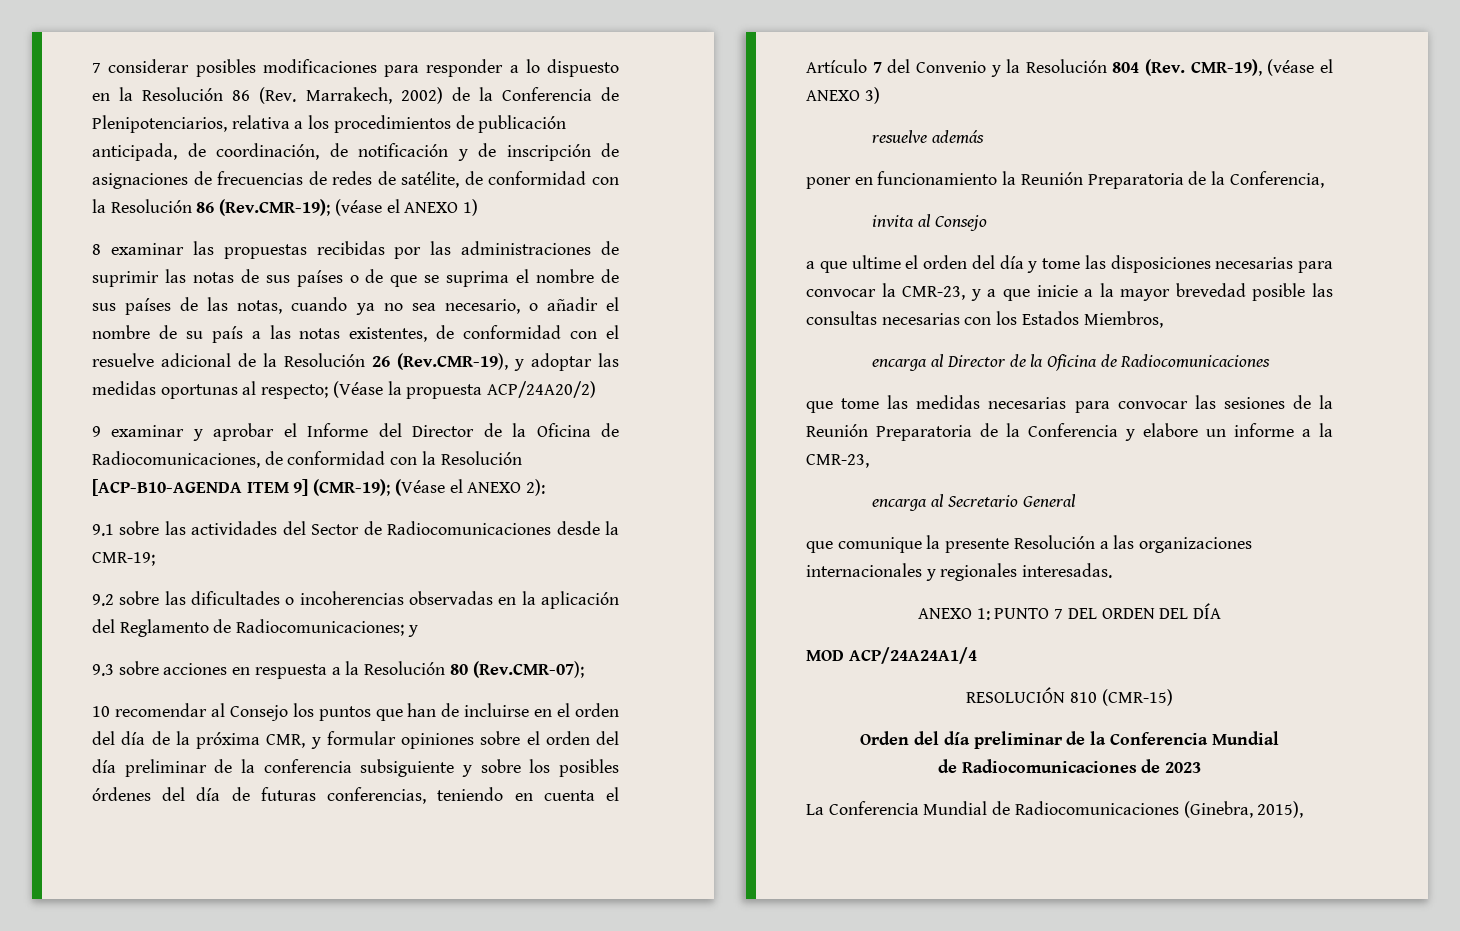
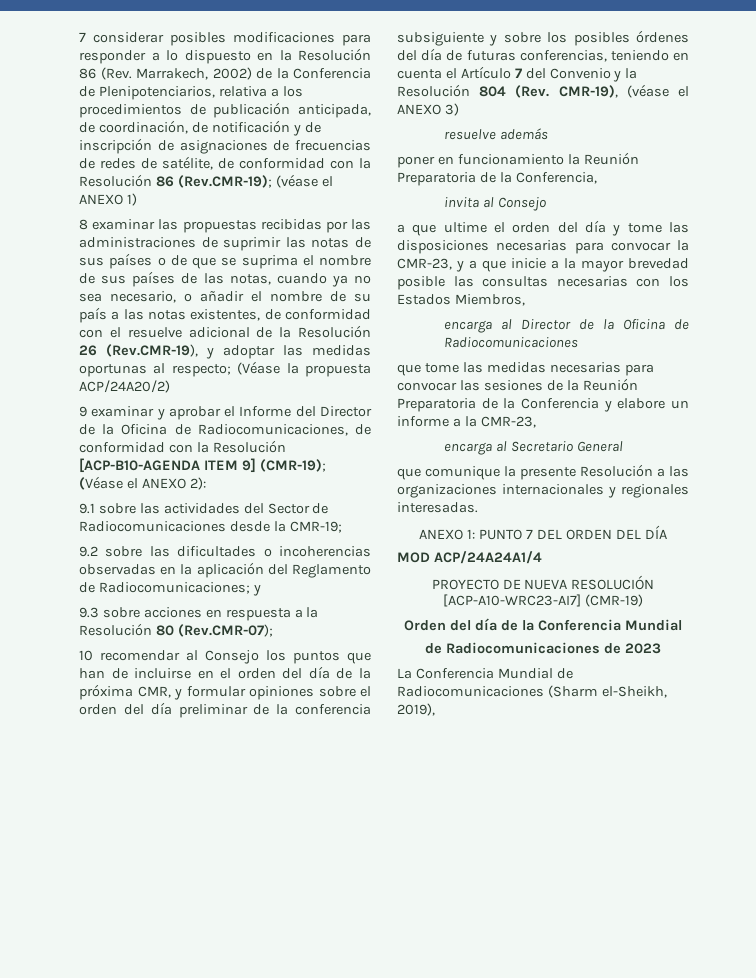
[966,687,1173,706] RESOLUCIÓN 810 (CMR-15) -> [431,575,655,590] [443,594,643,607] PROYECTO DE NUEVA RESOLUCIÓN [ACP-A10-WRC23-AI7] (CMR-19)
[973,731,1063,749] preliminar -> (498, 624) none
[1183,801,1304,818] (Ginebra, 2015), -> [547,685,667,698] [397,703,435,716] (Sharm el-Sheikh, 2019),

